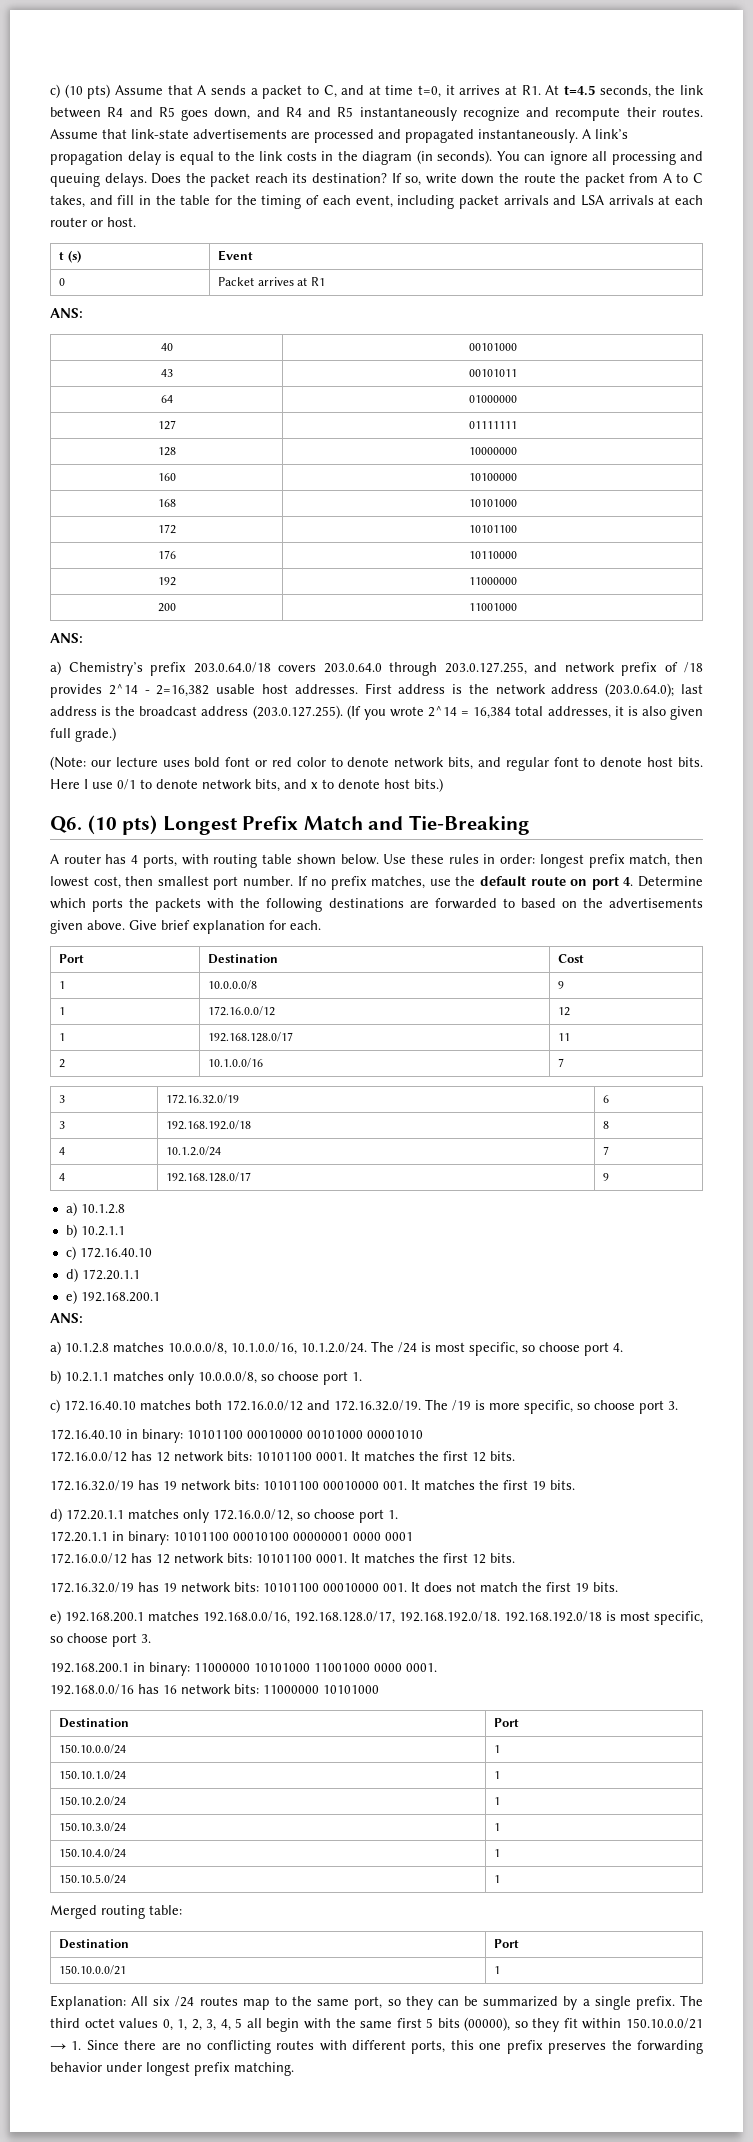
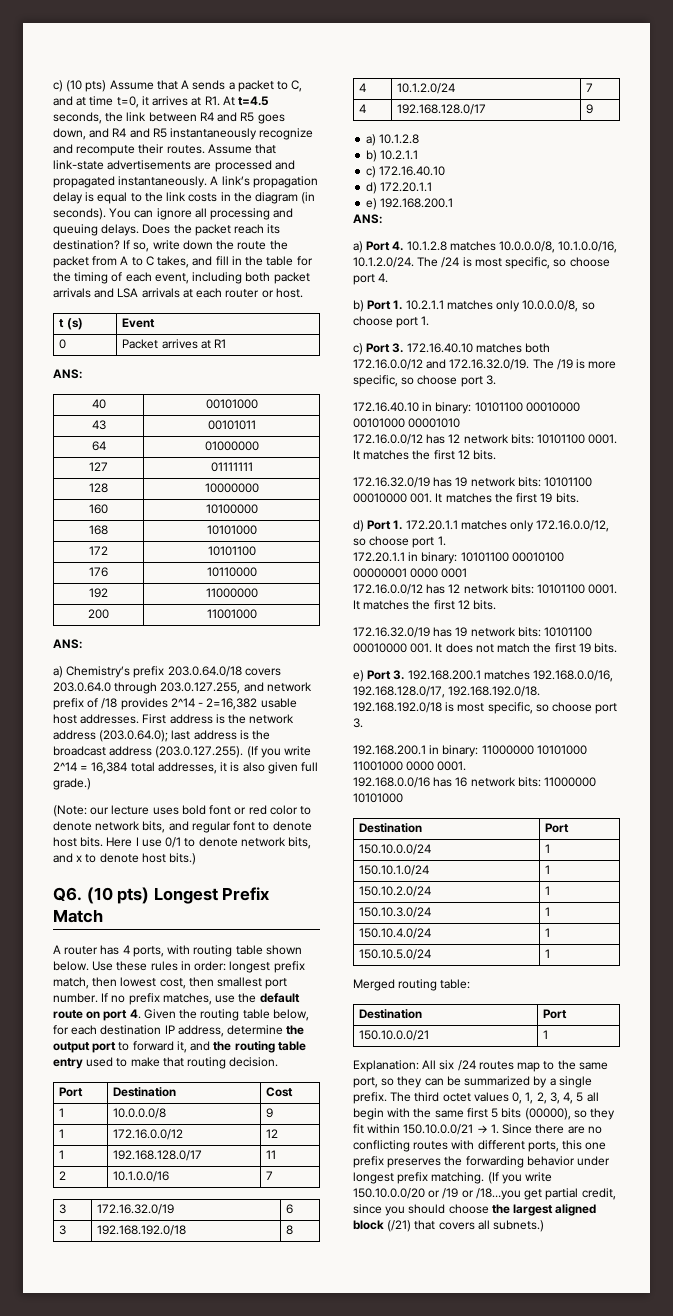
(455, 202) none -> [245,272,271,282] both
[389,706,424,717] wrote -> [284,746,312,756] write
[368,815,530,835] and Tie-Breaking -> (103, 916) none
[638,876,703,887] [50,898,703,912] [50,920,321,934] Determine which ports the packets with the following destinations are forwarded to based on the advertisements given above. Give brief explanation for each. -> [143,1009,309,1021] [53,1025,305,1037] [53,1041,306,1053] [53,1057,279,1069] Given the routing table below, for each destination IP address, determine the output port to forward it, and the routing table entry used to make that routing decision.
(61, 1348) none -> [366,241,404,251] Port 4.
(61, 1377) none -> [367,300,403,310] Port 1.
(60, 1406) none -> [366,343,404,353] Port 3.
(62, 1515) none -> [367,520,403,530] Port 1.
(61, 1617) none -> [367,670,405,680] Port 3.
(294, 2069) none -> [487,1172,553,1184] [353,1188,616,1200] [353,1204,597,1216] [353,1220,545,1232] (If you write 150.10.0.0/20 or /19 or /18…you get partial credit, since you should choose the largest aligned block (/21) that covers all subnets.)

